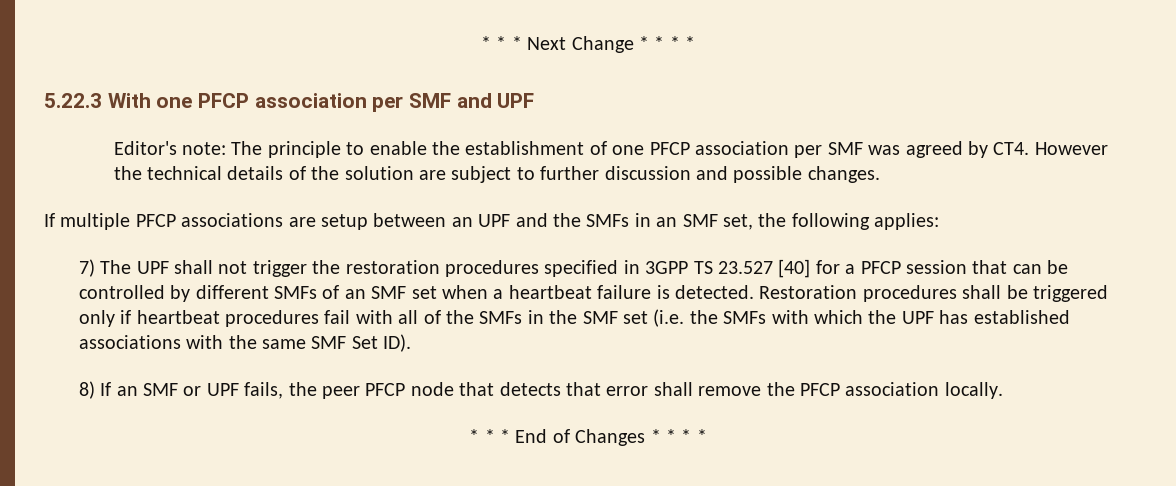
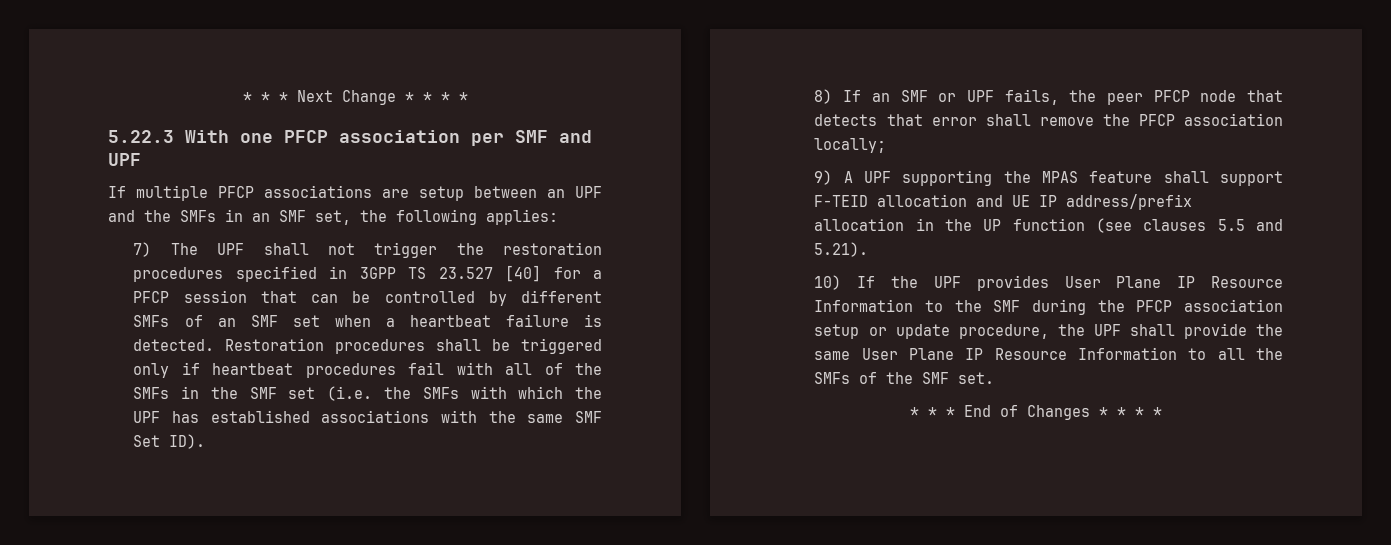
[113,141,1108,158] [113,166,880,183] // Editor's note: The principle to enable the establishment of one PFCP association per SMF was agreed by CT4. However the technical details of the solution are subject to further discussion and possible changes. -> (141, 159) none
[944,382,1003,399] locally. -> [814,138,887,153] [814,170,1283,186] [814,194,1193,210] [814,218,1283,233] [814,242,869,257] [814,275,1283,291] [814,299,1283,315] [814,323,1283,339] [814,347,1283,360] [814,372,995,384] locally; // 9) A UPF supporting the MPAS feature shall support F-TEID allocation and UE IP address/prefix allocation in the UP function (see clauses 5.5 and 5.21). // 10) If the UPF provides User Plane IP Resource Information to the SMF during the PFCP association setup or update procedure, the UPF shall provide the same User Plane IP Resource Information to all the SMFs of the SMF set.

